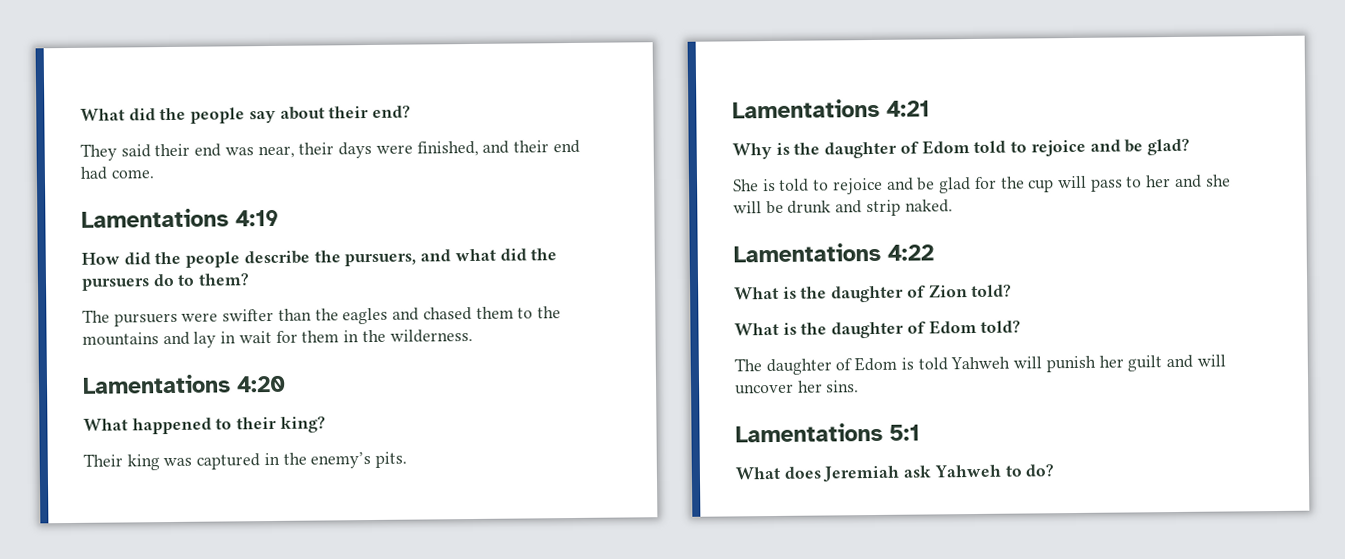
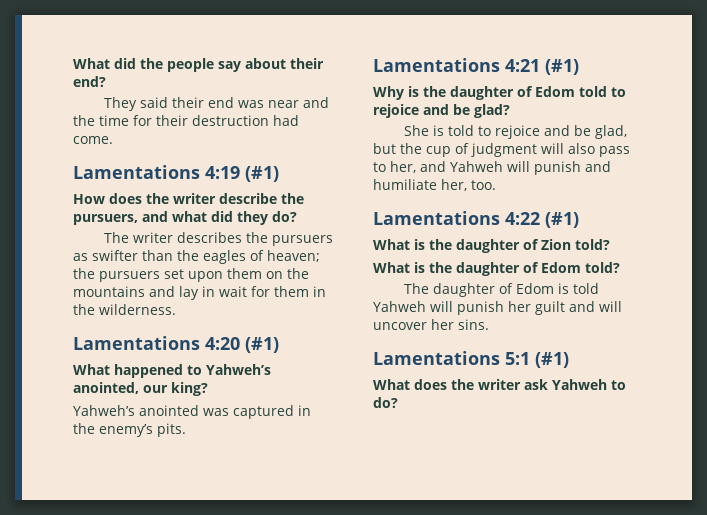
[257,139,580,159] near, their days were finished, and their end -> [267,97,329,108] [73,115,269,126] near and the time for their destruction
(279, 218) none -> [245,166,279,182] (#1)
[123,251,241,268] did the people -> [109,193,216,204] does the writer
[530,248,558,261] [81,273,251,291] [82,306,534,327] the pursuers do to them? // The pursuers were swifter than the eagles and chased them to -> [237,211,297,225] [103,232,333,246] [73,250,320,264] [73,268,283,282] they do? // The writer describes the pursuers as swifter than the eagles of heaven; the pursuers set upon them on
(286, 384) none -> [245,337,279,353] (#1)
[236,416,278,430] their -> [206,364,271,375] [73,382,168,394] Yahweh’s anointed, our
[83,453,160,471] Their king -> [73,405,199,416] Yahweh’s anointed
(930, 108) none -> [545,59,579,75] (#1)
[938,174,1231,194] [733,199,953,217] glad for the cup will pass to her and she will be drunk and strip naked. -> [594,125,627,139] [373,143,630,157] [373,161,611,175] [373,179,496,191] glad, but the cup of judgment will also pass to her, and Yahweh will punish and humiliate her, too.
(934, 252) none -> [545,212,579,228] (#1)
(920, 432) none -> [535,352,569,368] (#1)
[822,465,901,483] Jeremiah -> [451,379,521,390] the writer

